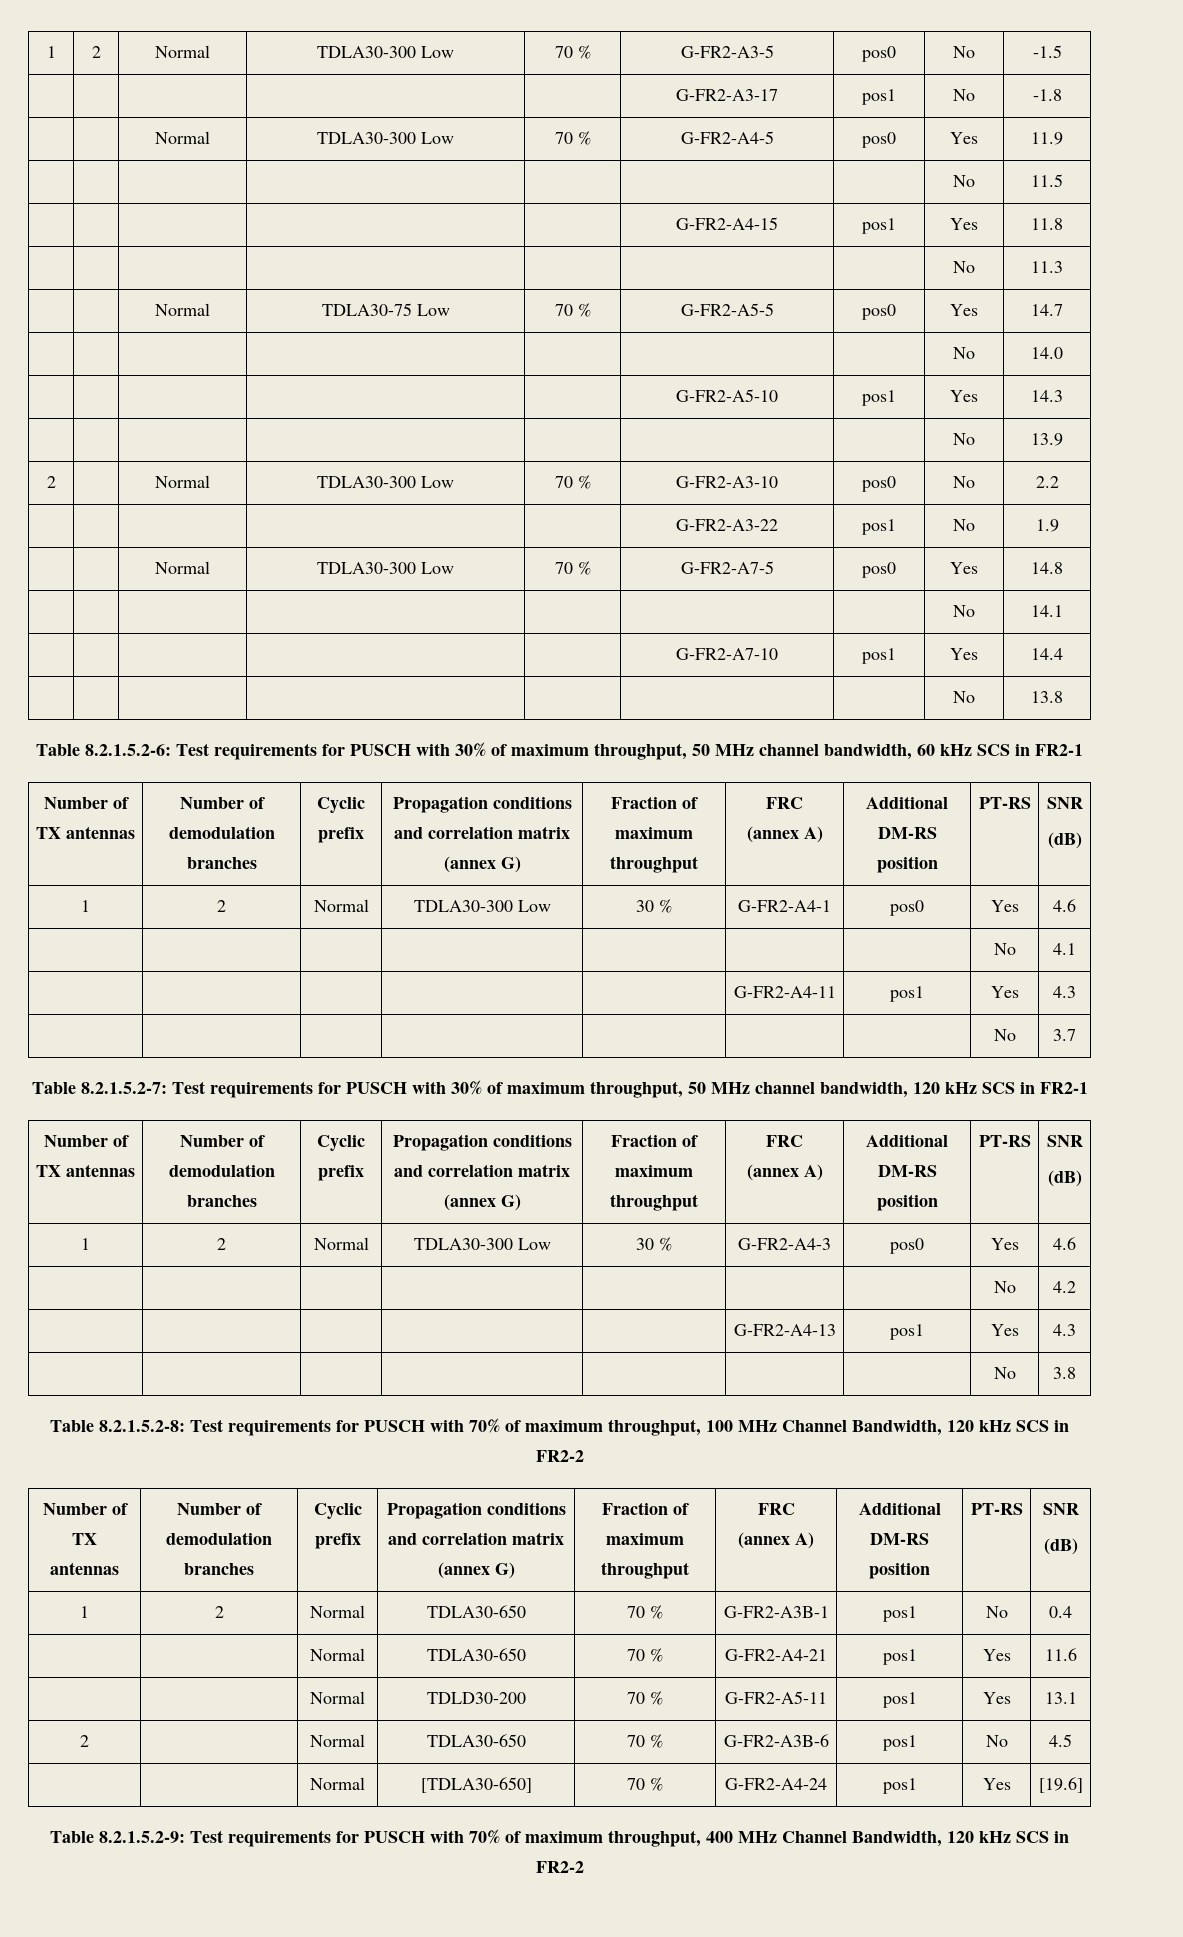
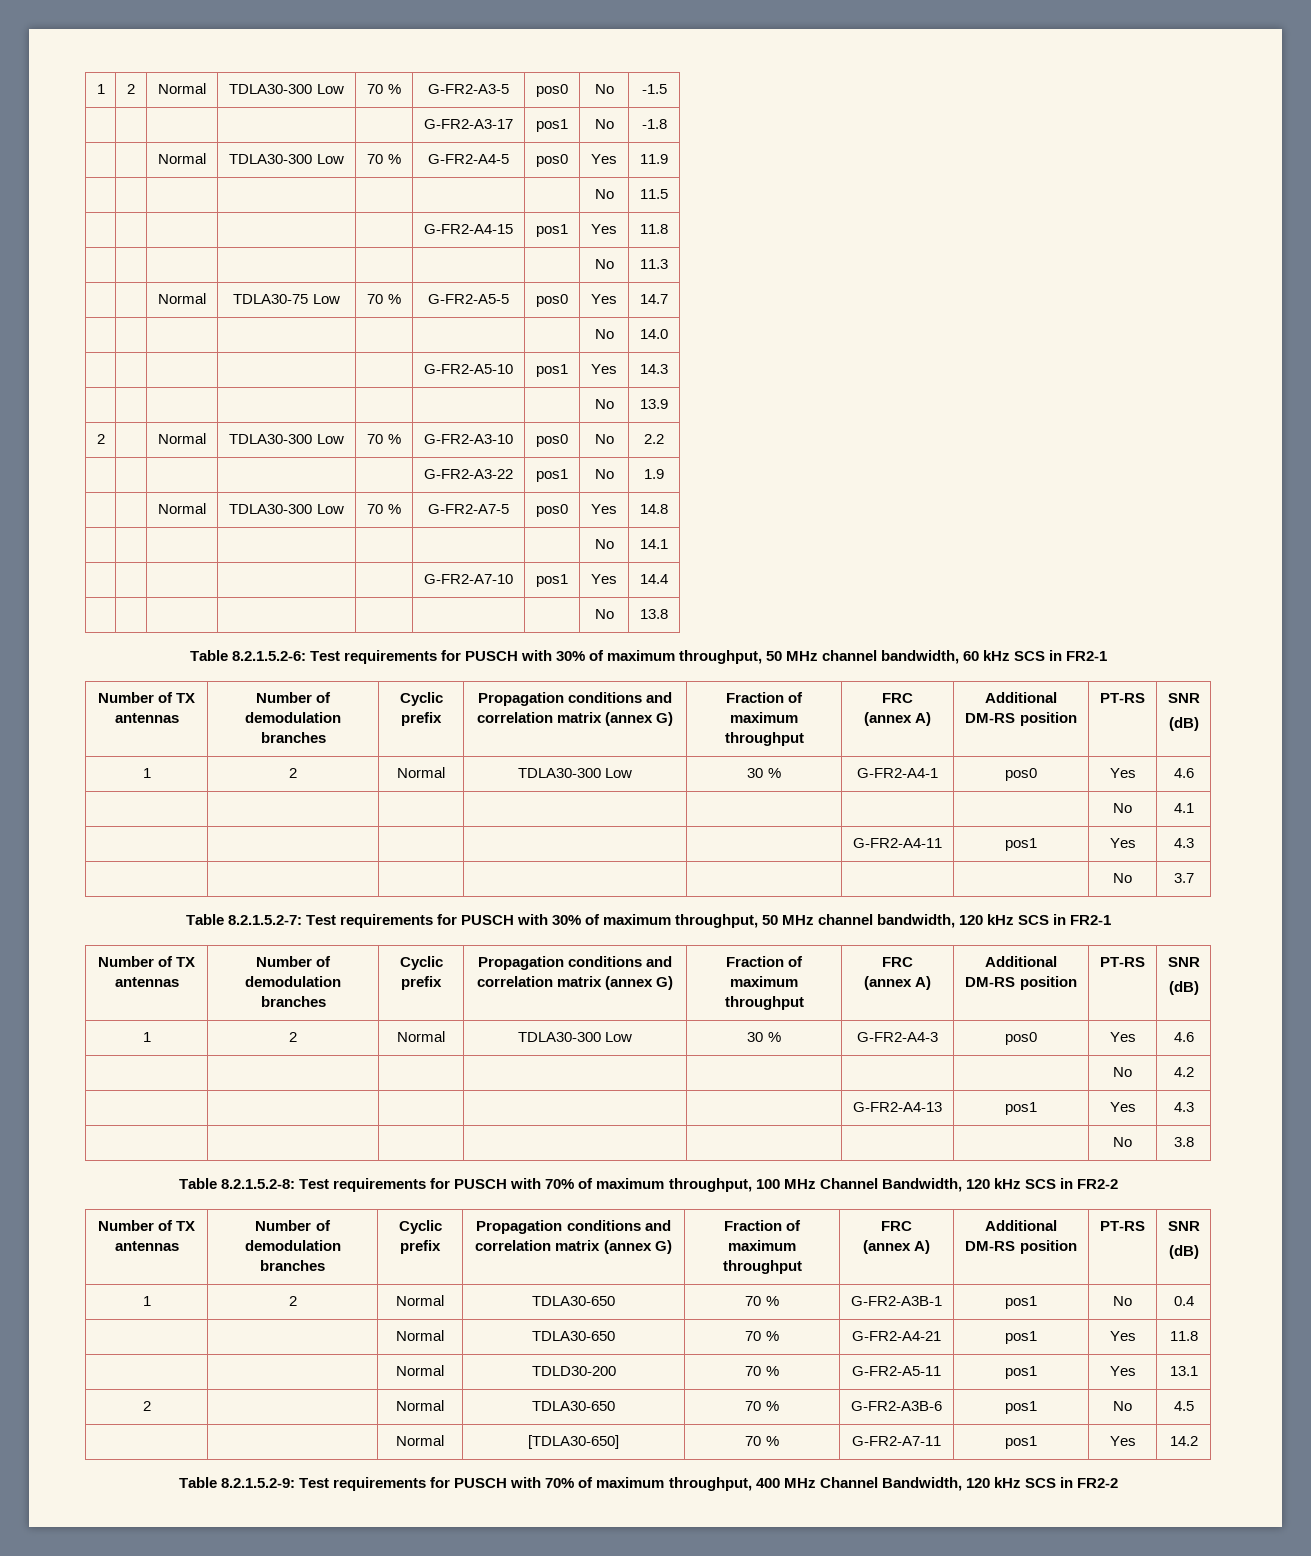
[1044,1648,1077,1661] 11.6 -> [1169,1331,1198,1341] 11.8
[725,1778,827,1790] [882,1778,917,1794] [982,1778,1011,1790] [1038,1777,1083,1793] G-FR2-A4-24 | pos1 | Yes | [19.6] -> [852,1436,941,1446] [1005,1436,1037,1449] [1109,1436,1136,1446] [1169,1436,1198,1446] G-FR2-A7-11 | pos1 | Yes | 14.2

